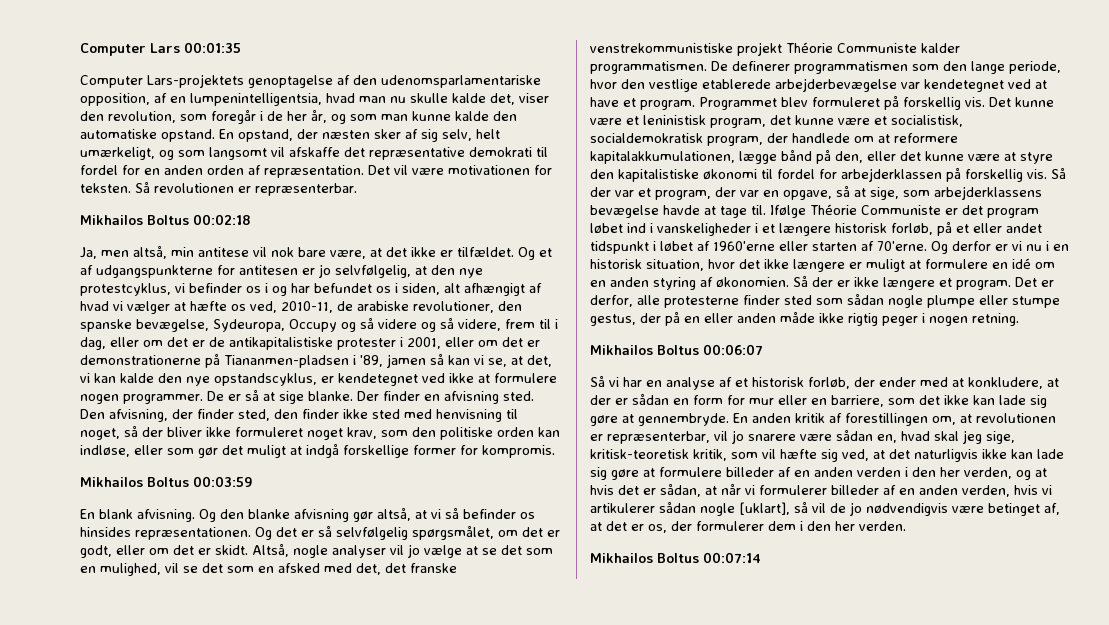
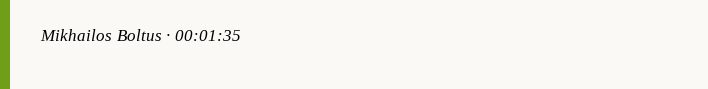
[80,42,241,56] [80,74,541,88] [80,93,549,106] [80,109,517,124] [80,129,500,142] [80,147,548,160] [80,165,552,178] [80,181,357,196] [80,214,251,225] [80,245,552,260] [80,264,483,278] [80,283,542,296] [80,301,522,314] [80,317,558,332] [80,337,540,350] [80,353,552,368] [80,373,557,386] [80,389,534,404] [80,409,518,422] [80,425,560,440] [80,443,555,458] [80,476,253,487] [80,507,535,522] [80,525,560,540] [80,543,553,558] [80,563,457,576] [590,42,960,56] [590,61,1061,74] [590,78,1047,92] [590,95,1054,110] [590,115,963,128] [590,133,958,146] [590,149,1053,164] [590,167,1066,182] [590,185,1042,200] [590,204,1039,218] [590,221,1042,236] [590,241,1069,254] [590,258,1055,272] [590,275,1054,290] [590,293,1060,308] [590,311,1019,326] [590,344,763,355] [590,375,1059,390] [590,393,1047,408] [590,413,1056,426] [590,429,1015,444] [590,449,1064,462] [590,467,1047,480] [590,483,1052,497] [590,501,1060,516] [590,521,906,533] [590,552,761,563] Computer Lars 00:01:35 // Computer Lars-projektets genoptagelse af den udenomsparlamentariske opposition, af en lumpenintelligentsia, hvad man nu skulle kalde det, viser den revolution, som foregår i de her år, og som man kunne kalde den automatiske opstand. En opstand, der næsten sker af sig selv, helt umærkeligt, og som langsomt vil afskaffe det repræsentative demokrati til fordel for en anden orden af repræsentation. Det vil være motivationen for teksten. Så revolutionen er repræsenterbar. // Mikhailos Boltus 00:02:18 // Ja, men altså, min antitese vil nok bare være, at det ikke er tilfældet. Og et af udgangspunkterne for antitesen er jo selvfølgelig, at den nye protestcyklus, vi befinder os i og har befundet os i siden, alt afhængigt af hvad vi vælger at hæfte os ved, 2010-11, de arabiske revolutioner, den spanske bevægelse, Sydeuropa, Occupy og så videre og så videre, frem til i dag, eller om det er de antikapitalistiske protester i 2001, eller om det er demonstrationerne på Tiananmen-pladsen i '89, jamen så kan vi se, at det, vi kan kalde den nye opstandscyklus, er kendetegnet ved ikke at formulere nogen programmer. De er så at sige blanke. Der finder en afvisning sted. Den afvisning, der finder sted, den finder ikke sted med henvisning til noget, så der bliver ikke formuleret noget krav, som den politiske orden kan indløse, eller som gør det muligt at indgå forskellige former for kompromis. // Mikhailos Boltus 00:03:59 // En blank afvisning. Og den blanke afvisning gør altså, at vi så befinder os hinsides repræsentationen. Og det er så selvfølgelig spørgsmålet, om det er godt, eller om det er skidt. Altså, nogle analyser vil jo vælge at se det som en mulighed, vil se det som en afsked med det, det franske venstrekommunistiske projekt Théorie Communiste kalder programmatismen. De definerer programmatismen som den lange periode, hvor den vestlige etablerede arbejderbevægelse var kendetegnet ved at have et program. Programmet blev formuleret på forskellig vis. Det kunne være et leninistisk program, det kunne være et socialistisk, socialdemokratisk program, der handlede om at reformere kapitalakkumulationen, lægge bånd på den, eller det kunne være at styre den kapitalistiske økonomi til fordel for arbejderklassen på forskellig vis. Så der var et program, der var en opgave, så at sige, som arbejderklassens bevægelse havde at tage til. Ifølge Théorie Communiste er det program løbet ind i vanskeligheder i et længere historisk forløb, på et eller andet tidspunkt i løbet af 1960'erne eller starten af 70'erne. Og derfor er vi nu i en historisk situation, hvor det ikke længere er muligt at formulere en idé om en anden styring af økonomien. Så der er ikke længere et program. Det er derfor, alle protesterne finder sted som sådan nogle plumpe eller stumpe gestus, der på en eller anden måde ikke rigtig peger i nogen retning. // Mikhailos Boltus 00:06:07 // Så vi har en analyse af et historisk forløb, der ender med at konkludere, at der er sådan en form for mur eller en barriere, som det ikke kan lade sig gøre at gennembryde. En anden kritik af forestillingen om, at revolutionen er repræsenterbar, vil jo snarere være sådan en, hvad skal jeg sige, kritisk-teoretisk kritik, som vil hæfte sig ved, at det naturligvis ikke kan lade sig gøre at formulere billeder af en anden verden i den her verden, og at hvis det er sådan, at når vi formulerer billeder af en anden verden, hvis vi artikulerer sådan nogle [uklart], så vil de jo nødvendigvis være betinget af, at det er os, der formulerer dem i den her verden. // Mikhailos Boltus 00:07:14 -> [40,29,241,41] Mikhailos Boltus · 00:01:35

